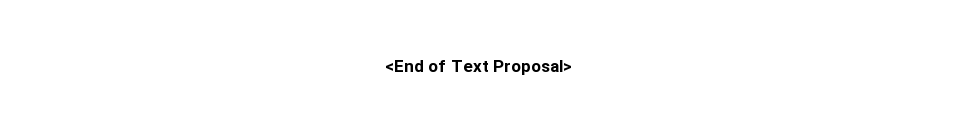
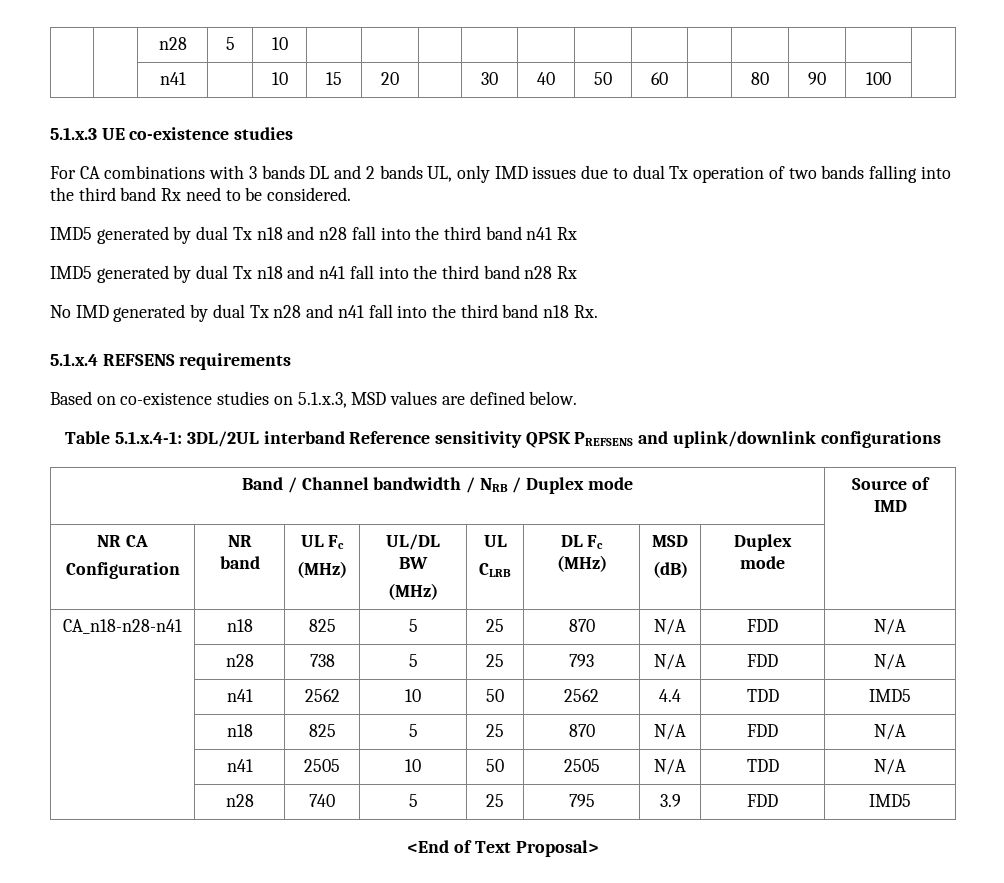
(384, 66) none -> [158,37,187,50] [225,37,235,50] [271,37,288,50] [159,72,186,85] [271,72,288,85] [326,72,342,85] [381,72,399,85] [481,72,498,85] [537,72,555,85] [594,72,612,85] [651,72,668,85] [751,72,769,85] [808,72,826,85] [866,72,891,85] [50,127,294,140] [50,165,951,183] [50,187,352,201] [50,226,578,244] [50,265,578,283] [50,304,598,322] [50,353,292,370] [50,391,578,408] [65,431,941,448] [242,477,633,494] [852,477,930,490] [873,500,907,512] [97,535,148,547] [65,562,180,579] [227,535,252,547] [219,556,260,569] [300,535,345,549] [297,561,347,578] [386,534,440,550] [399,557,428,569] [388,583,438,600] [483,535,507,547] [479,563,511,577] [560,535,604,549] [556,555,607,572] [652,535,688,547] [652,561,688,578] [734,534,792,551] [740,556,785,569] [63,619,182,634] [226,619,253,632] [308,619,336,632] [408,619,418,632] [486,619,504,632] [568,619,595,632] [654,619,686,635] [747,619,778,632] [874,619,906,635] [225,654,254,667] [309,654,335,667] [408,654,418,667] [486,654,504,667] [569,654,594,667] [654,654,686,670] [747,654,778,667] [874,654,906,670] [226,689,253,702] [304,689,340,702] [405,689,421,702] [486,689,504,702] [564,689,599,702] [659,689,681,702] [746,689,779,702] [869,689,911,702] [226,724,253,737] [308,724,336,737] [408,724,418,737] [486,724,504,737] [568,724,595,737] [654,724,686,740] [747,724,778,737] [874,724,906,740] [226,759,253,772] [304,759,340,772] [405,759,421,772] [486,759,504,772] [563,759,600,772] [654,759,686,775] [746,759,779,772] [874,759,906,775] [225,794,254,807] [309,794,335,807] [408,794,418,807] [486,794,504,807] [568,794,595,807] [659,794,681,807] [747,794,778,807] [869,794,911,807] | | n28 | 5 | 10 | | | | | | | | | | | | // | | n41 | | 10 | 15 | 20 | | 30 | 40 | 50 | 60 | | 80 | 90 | 100 | // 5.1.x.3 UE co-existence studies // For CA combinations with 3 bands DL and 2 bands UL, only IMD issues due to dual Tx operation of two bands falling into the third band Rx need to be considered. // IMD5 generated by dual Tx n18 and n28 fall into the third band n41 Rx // IMD5 generated by dual Tx n18 and n41 fall into the third band n28 Rx // No IMD generated by dual Tx n28 and n41 fall into the third band n18 Rx. // 5.1.x.4 REFSENS requirements // Based on co-existence studies on 5.1.x.3, MSD values are defined below. // Table 5.1.x.4-1: 3DL/2UL interband Reference sensitivity QPSK PREFSENS and uplink/downlink configurations // Band / Channel bandwidth / NRB / Duplex mode | Source of IMD // NR CA // Configuration | NR band | UL Fc // (MHz) | UL/DL BW // (MHz) | UL // CLRB | DL Fc (MHz) | MSD // (dB) | Duplex mode | // CA_n18-n28-n41 | n18 | 825 | 5 | 25 | 870 | N/A | FDD | N/A // | n28 | 738 | 5 | 25 | 793 | N/A | FDD | N/A // | n41 | 2562 | 10 | 50 | 2562 | 4.4 | TDD | IMD5 // | n18 | 825 | 5 | 25 | 870 | N/A | FDD | N/A // | n41 | 2505 | 10 | 50 | 2505 | N/A | TDD | N/A // | n28 | 740 | 5 | 25 | 795 | 3.9 | FDD | IMD5 //

